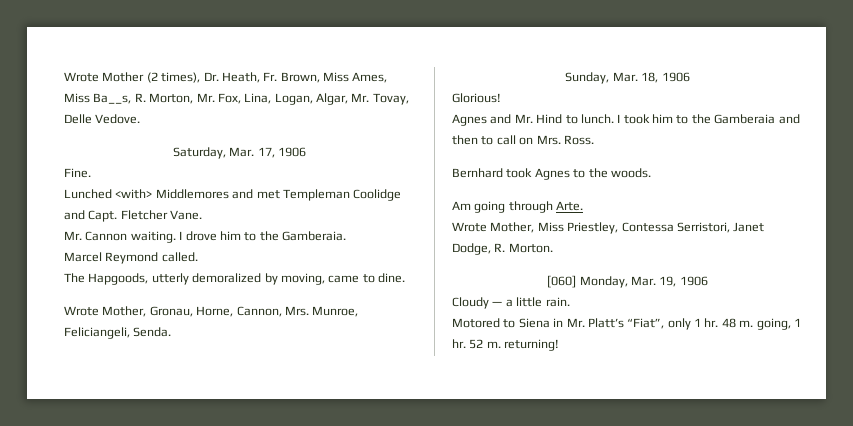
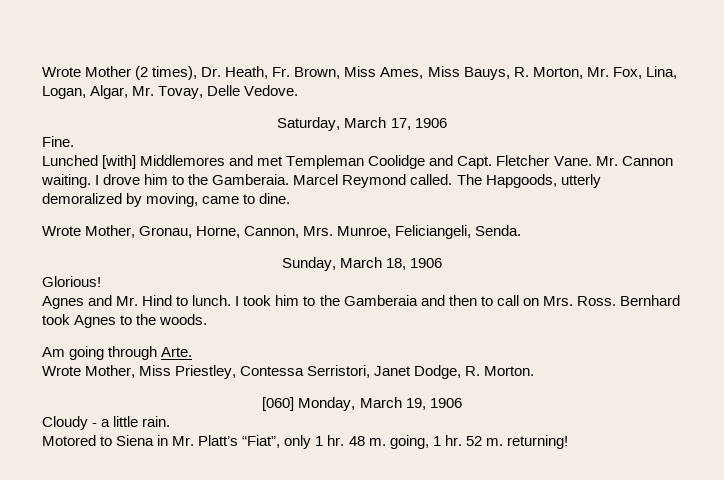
[93,93,132,104] Ba__s, -> [463,67,510,80] Bauys,
[229,147,255,157] Mar. -> [344,117,387,128] March
[115,189,153,199] <with> -> [102,155,137,169] [with]
(203, 215) // -> (592, 161) none
(346, 236) // -> (290, 179) none
(198, 257) // -> (453, 179) none
[612,72,638,82] Mar. -> [339,257,382,268] March
(594, 140) // -> (616, 301) none
[631,276,656,286] Mar. -> [359,397,402,408] March
[492,301,503,306] — -> [92,423,98,427] -

